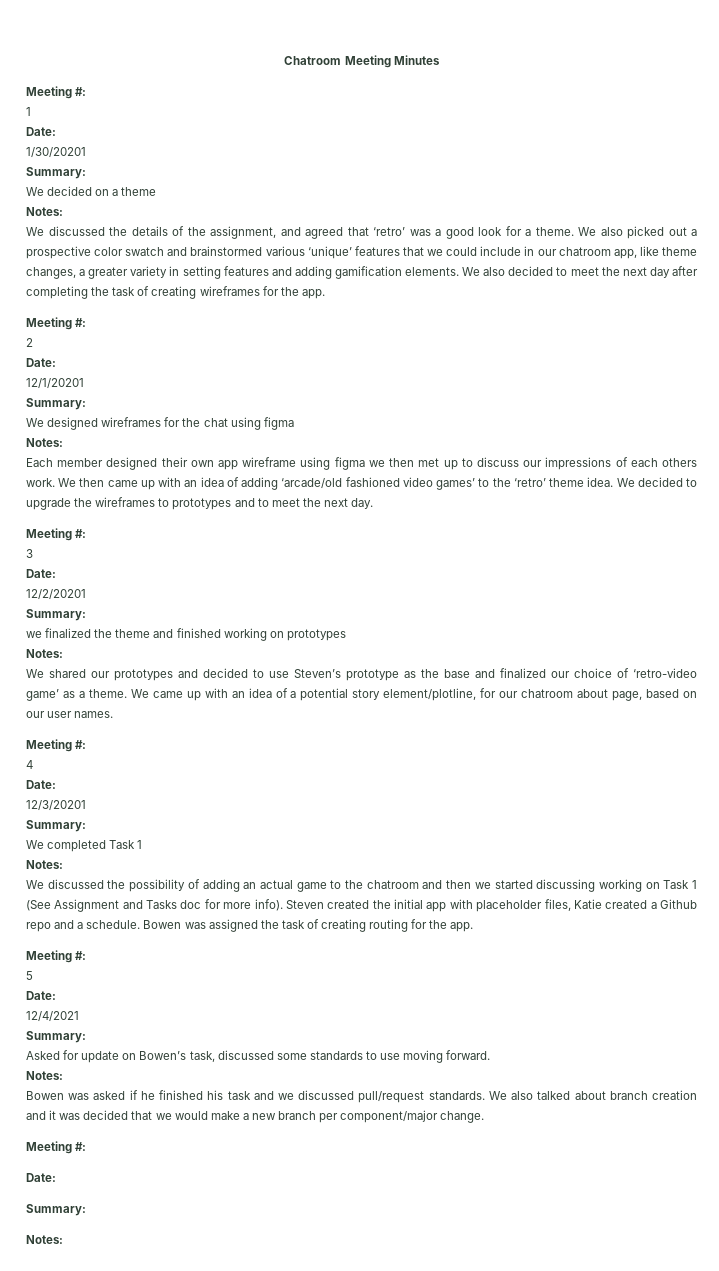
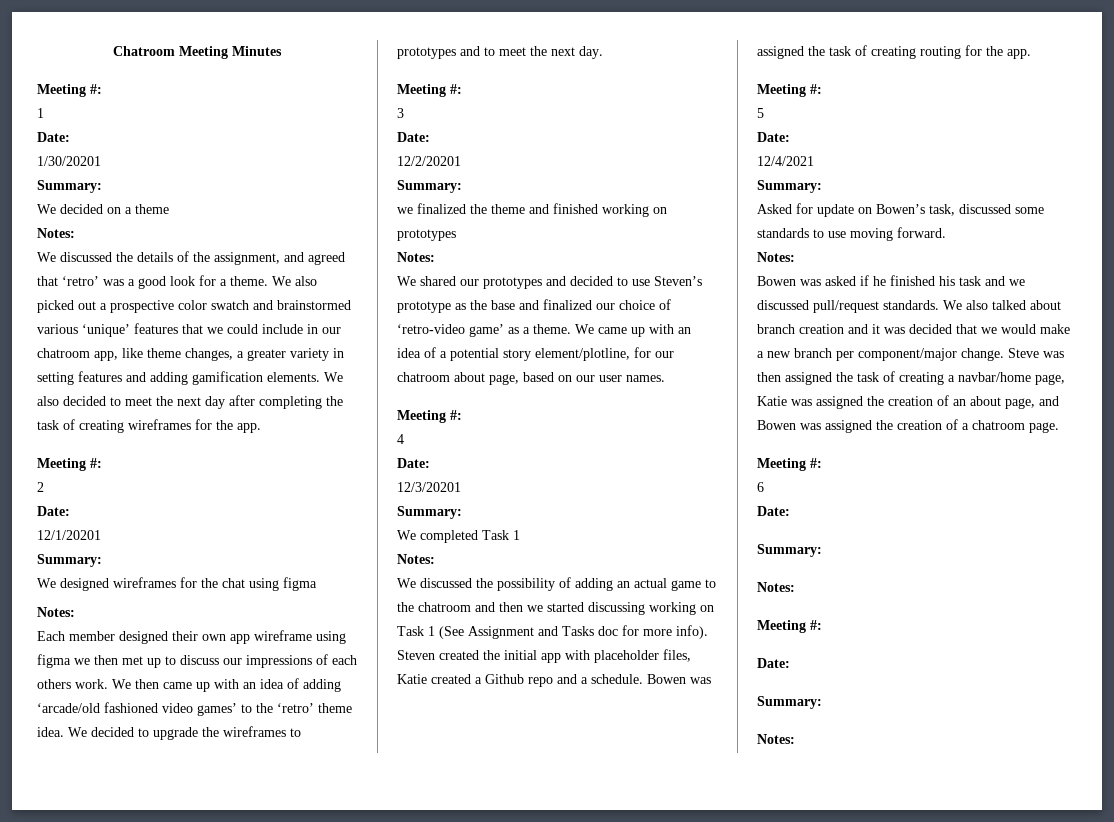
(485, 1117) none -> [1008,348,1064,358] [757,371,1065,385] [757,395,1059,409] [757,419,1059,433] [757,458,822,471] [757,482,764,492] [757,506,790,516] [757,544,822,557] [757,582,795,592] Steve was then assigned the task of creating a navbar/home page, Katie was assigned the creation of an about page, and Bowen was assigned the creation of a chatroom page. // Meeting #: // 6 // Date: // Summary: // Notes:

